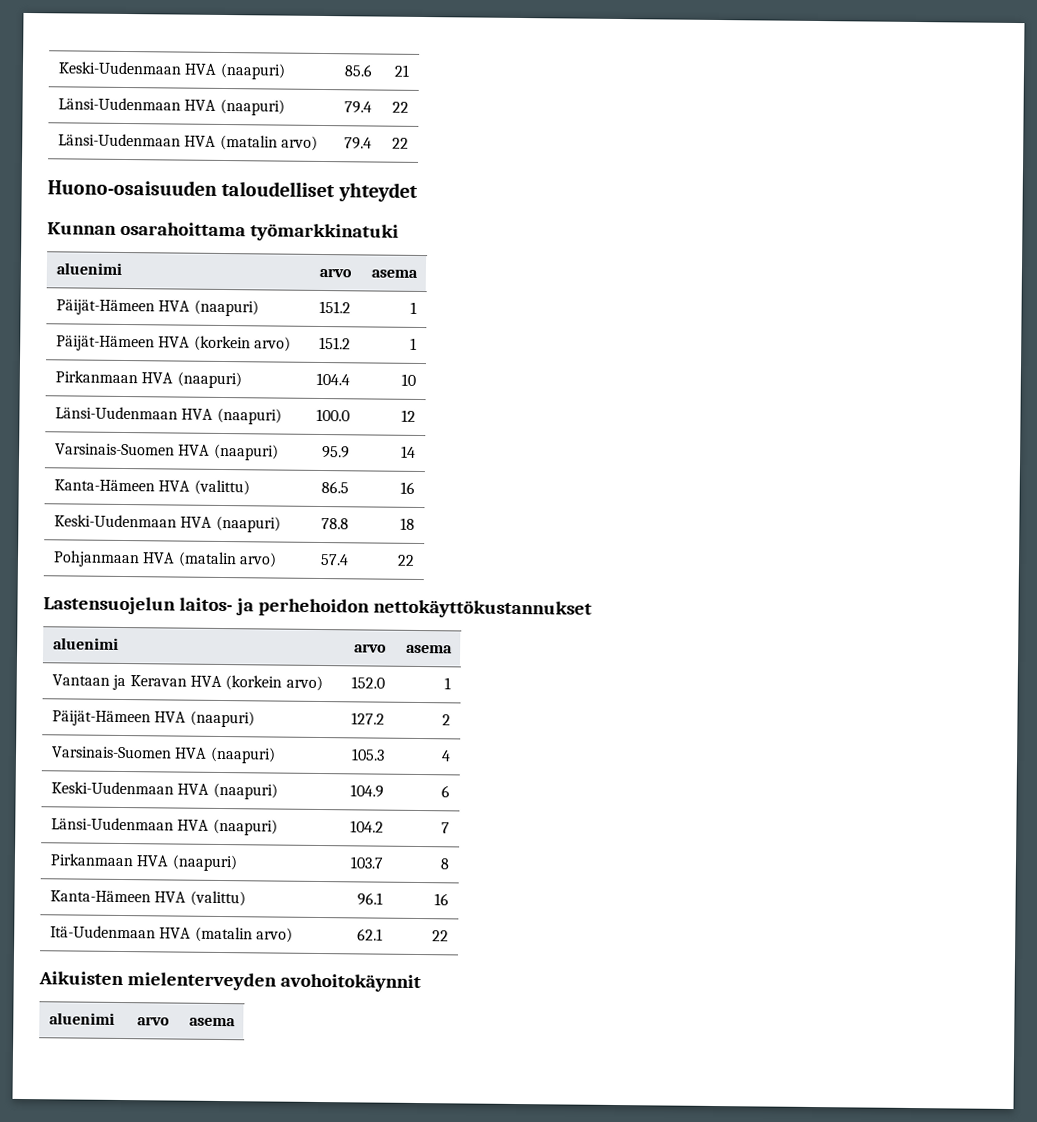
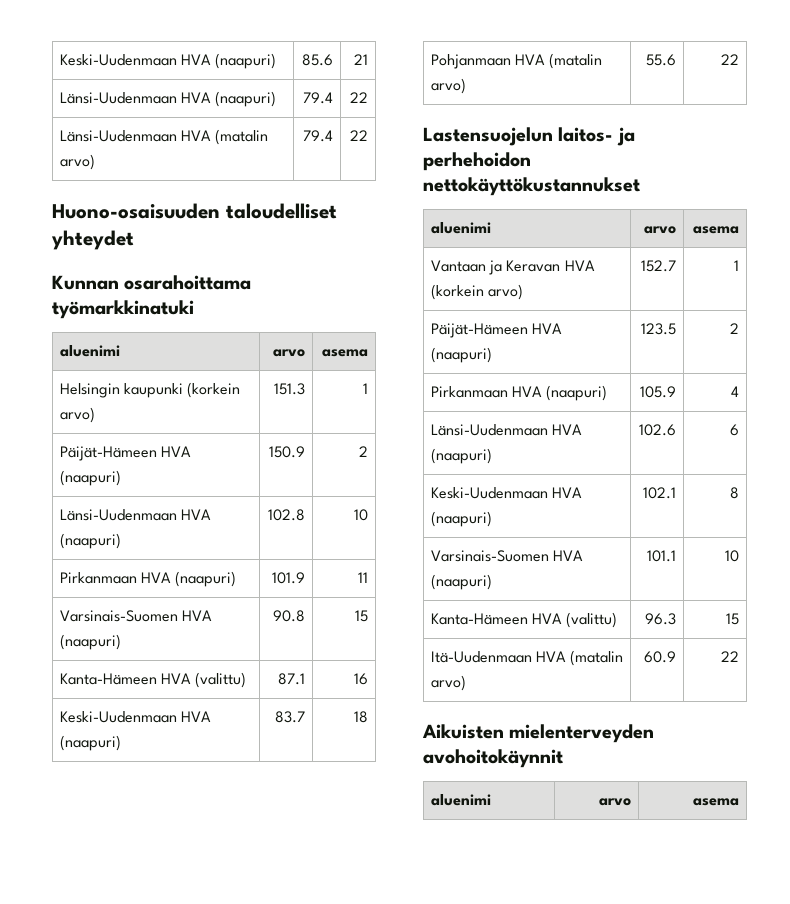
[56,299,259,317] [318,300,351,314] [409,301,417,314] [56,335,292,352] [318,336,351,350] [409,337,417,350] [55,370,242,389] [315,372,350,386] [400,373,416,386] [55,406,282,425] [315,408,350,422] [400,409,416,422] [55,443,279,461] [321,445,350,459] [400,445,416,458] [54,479,250,496] [320,480,349,494] Päijät-Hämeen HVA (naapuri) | 151.2 | 1 // Päijät-Hämeen HVA (korkein arvo) | 151.2 | 1 // Pirkanmaan HVA (naapuri) | 104.4 | 10 // Länsi-Uudenmaan HVA (naapuri) | 100.0 | 12 // Varsinais-Suomen HVA (naapuri) | 95.9 | 14 // Kanta-Hämeen HVA (valittu) | 86.5 -> [59,382,241,398] [59,407,95,423] [274,383,306,395] [363,383,369,394] [59,446,191,461] [59,470,121,486] [269,446,306,458] [359,446,369,457] [59,509,211,521] [59,533,121,549] [268,509,306,521] [354,509,369,521] [59,571,237,587] [272,572,306,584] [358,572,369,583] [59,610,212,622] [59,634,121,650] [273,610,306,622] [355,610,369,622] [59,672,247,688] [278,673,306,685] Helsingin kaupunki (korkein arvo) | 151.3 | 1 // Päijät-Hämeen HVA (naapuri) | 150.9 | 2 // Länsi-Uudenmaan HVA (naapuri) | 102.8 | 10 // Pirkanmaan HVA (naapuri) | 101.9 | 11 // Varsinais-Suomen HVA (naapuri) | 90.8 | 15 // Kanta-Hämeen HVA (valittu) | 87.1
[320,517,349,530] 78.8 -> [275,711,306,723] 83.7
[319,553,349,566] 57.4 -> [646,54,677,66] 55.6
[350,676,385,689] [443,677,451,690] [52,710,255,728] [350,712,385,725] [441,714,451,726] [51,746,276,764] [350,748,385,761] [440,750,451,762] [51,781,278,800] [349,784,384,798] [440,785,450,798] [51,817,278,836] [349,820,384,833] [440,822,450,834] [50,853,238,872] [349,856,384,869] [439,858,449,870] [50,890,246,907] [356,892,383,906] [433,893,449,906] 152.0 | 1 // Päijät-Hämeen HVA (naapuri) | 127.2 | 2 // Varsinais-Suomen HVA (naapuri) | 105.3 | 4 // Keski-Uudenmaan HVA (naapuri) | 104.9 | 6 // Länsi-Uudenmaan HVA (naapuri) | 104.2 | 7 // Pirkanmaan HVA (naapuri) | 103.7 | 8 // Kanta-Hämeen HVA (valittu) | 96.1 | 16 -> [641,260,677,272] [734,260,740,271] [430,323,562,338] [430,347,492,363] [641,323,677,335] [730,323,740,334] [430,385,608,401] [640,386,677,398] [731,386,740,397] [430,424,582,436] [430,448,492,464] [639,424,677,436] [730,424,740,436] [430,487,582,499] [430,511,492,527] [643,487,677,499] [730,487,740,499] [430,550,583,562] [430,574,492,590] [647,550,677,562] [725,550,740,562] [430,612,618,628] [645,613,677,625] [726,613,740,625] 152.7 | 1 // Päijät-Hämeen HVA (naapuri) | 123.5 | 2 // Pirkanmaan HVA (naapuri) | 105.9 | 4 // Länsi-Uudenmaan HVA (naapuri) | 102.6 | 6 // Keski-Uudenmaan HVA (naapuri) | 102.1 | 8 // Varsinais-Suomen HVA (naapuri) | 101.1 | 10 // Kanta-Hämeen HVA (valittu) | 96.3 | 15
[356,928,383,941] 62.1 -> [644,651,677,663] 60.9

